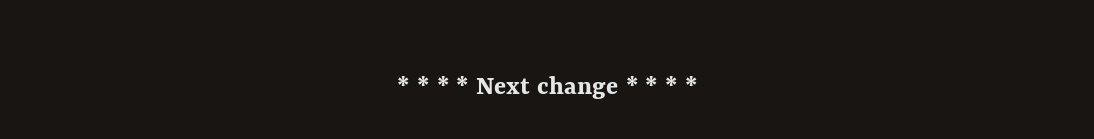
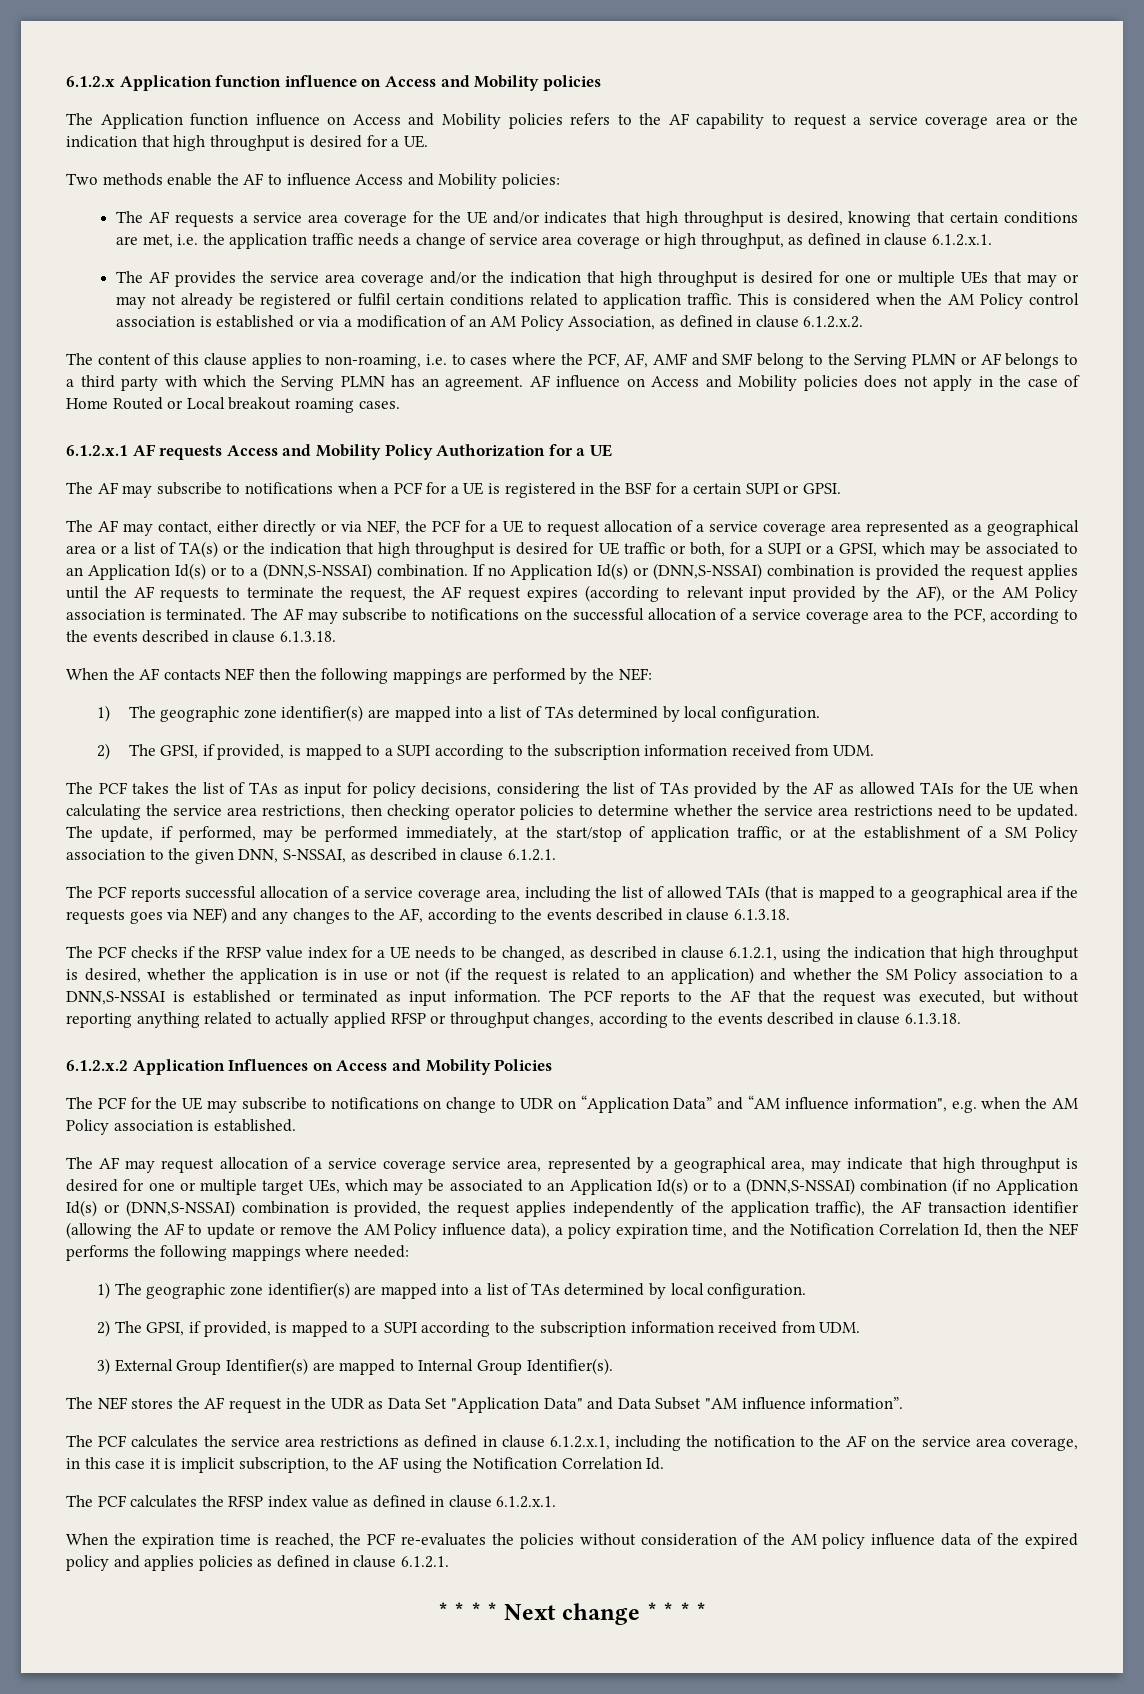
(397, 85) none -> [66,75,601,91] [66,113,1078,129] [66,135,428,151] [66,173,560,189] [116,211,1078,227] [116,233,992,249] [116,271,1080,287] [116,293,1079,309] [116,315,864,331] [66,353,1079,369] [66,375,1080,391] [66,397,400,413] [66,444,612,460] [66,482,841,498] [66,520,1079,536] [66,541,1079,558] [66,563,1078,580] [66,585,1079,602] [66,608,1079,624] [66,630,336,643] [66,668,652,684] [97,705,820,722] [97,743,875,760] [66,782,1078,798] [66,804,1078,820] [66,826,1079,842] [66,848,556,864] [66,885,1078,902] [66,907,791,924] [66,946,1079,962] [66,967,1078,984] [66,990,1079,1006] [66,1012,962,1028] [66,1059,553,1075] [66,1095,1078,1113] [66,1119,296,1135] [66,1157,1078,1173] [66,1178,1078,1195] [66,1200,1079,1217] [66,1222,1080,1239] [66,1245,409,1261] [97,1282,807,1299] [97,1320,861,1337] [97,1358,613,1375] [66,1397,904,1413] [66,1435,1078,1451] [66,1457,665,1473] [66,1495,557,1508] [66,1533,1079,1549] [66,1555,449,1571] 6.1.2.x Application function influence on Access and Mobility policies // The Application function influence on Access and Mobility policies refers to the AF capability to request a service coverage area or the indication that high throughput is desired for a UE. // Two methods enable the AF to influence Access and Mobility policies: // The AF requests a service area coverage for the UE and/or indicates that high throughput is desired, knowing that certain conditions are met, i.e. the application traffic needs a change of service area coverage or high throughput, as defined in clause 6.1.2.x.1. // The AF provides the service area coverage and/or the indication that high throughput is desired for one or multiple UEs that may or may not already be registered or fulfil certain conditions related to application traffic. This is considered when the AM Policy control association is established or via a modification of an AM Policy Association, as defined in clause 6.1.2.x.2. // The content of this clause applies to non-roaming, i.e. to cases where the PCF, AF, AMF and SMF belong to the Serving PLMN or AF belongs to a third party with which the Serving PLMN has an agreement. AF influence on Access and Mobility policies does not apply in the case of Home Routed or Local breakout roaming cases. // 6.1.2.x.1 AF requests Access and Mobility Policy Authorization for a UE // The AF may subscribe to notifications when a PCF for a UE is registered in the BSF for a certain SUPI or GPSI. // The AF may contact, either directly or via NEF, the PCF for a UE to request allocation of a service coverage area represented as a geographical area or a list of TA(s) or the indication that high throughput is desired for UE traffic or both, for a SUPI or a GPSI, which may be associated to an Application Id(s) or to a (DNN,S-NSSAI) combination. If no Application Id(s) or (DNN,S-NSSAI) combination is provided the request applies until the AF requests to terminate the request, the AF request expires (according to relevant input provided by the AF), or the AM Policy association is terminated. The AF may subscribe to notifications on the successful allocation of a service coverage area to the PCF, according to the events described in clause 6.1.3.18. // When the AF contacts NEF then the following mappings are performed by the NEF: // 1) The geographic zone identifier(s) are mapped into a list of TAs determined by local configuration. // 2) The GPSI, if provided, is mapped to a SUPI according to the subscription information received from UDM. // The PCF takes the list of TAs as input for policy decisions, considering the list of TAs provided by the AF as allowed TAIs for the UE when calculating the service area restrictions, then checking operator policies to determine whether the service area restrictions need to be updated. The update, if performed, may be performed immediately, at the start/stop of application traffic, or at the establishment of a SM Policy association to the given DNN, S-NSSAI, as described in clause 6.1.2.1. // The PCF reports successful allocation of a service coverage area, including the list of allowed TAIs (that is mapped to a geographical area if the requests goes via NEF) and any changes to the AF, according to the events described in clause 6.1.3.18. // The PCF checks if the RFSP value index for a UE needs to be changed, as described in clause 6.1.2.1, using the indication that high throughput is desired, whether the application is in use or not (if the request is related to an application) and whether the SM Policy association to a DNN,S-NSSAI is established or terminated as input information. The PCF reports to the AF that the request was executed, but without reporting anything related to actually applied RFSP or throughput changes, according to the events described in clause 6.1.3.18. // 6.1.2.x.2 Application Influences on Access and Mobility Policies // The PCF for the UE may subscribe to notifications on change to UDR on “Application Data” and “AM influence information", e.g. when the AM Policy association is established. // The AF may request allocation of a service coverage service area, represented by a geographical area, may indicate that high throughput is desired for one or multiple target UEs, which may be associated to an Application Id(s) or to a (DNN,S-NSSAI) combination (if no Application Id(s) or (DNN,S-NSSAI) combination is provided, the request applies independently of the application traffic), the AF transaction identifier (allowing the AF to update or remove the AM Policy influence data), a policy expiration time, and the Notification Correlation Id, then the NEF performs the following mappings where needed: // 1) The geographic zone identifier(s) are mapped into a list of TAs determined by local configuration. // 2) The GPSI, if provided, is mapped to a SUPI according to the subscription information received from UDM. // 3) External Group Identifier(s) are mapped to Internal Group Identifier(s). // The NEF stores the AF request in the UDR as Data Set "Application Data" and Data Subset "AM influence information”. // The PCF calculates the service area restrictions as defined in clause 6.1.2.x.1, including the notification to the AF on the service area coverage, in this case it is implicit subscription, to the AF using the Notification Correlation Id. // The PCF calculates the RFSP index value as defined in clause 6.1.2.x.1. // When the expiration time is reached, the PCF re-evaluates the policies without consideration of the AM policy influence data of the expired policy and applies policies as defined in clause 6.1.2.1. //

